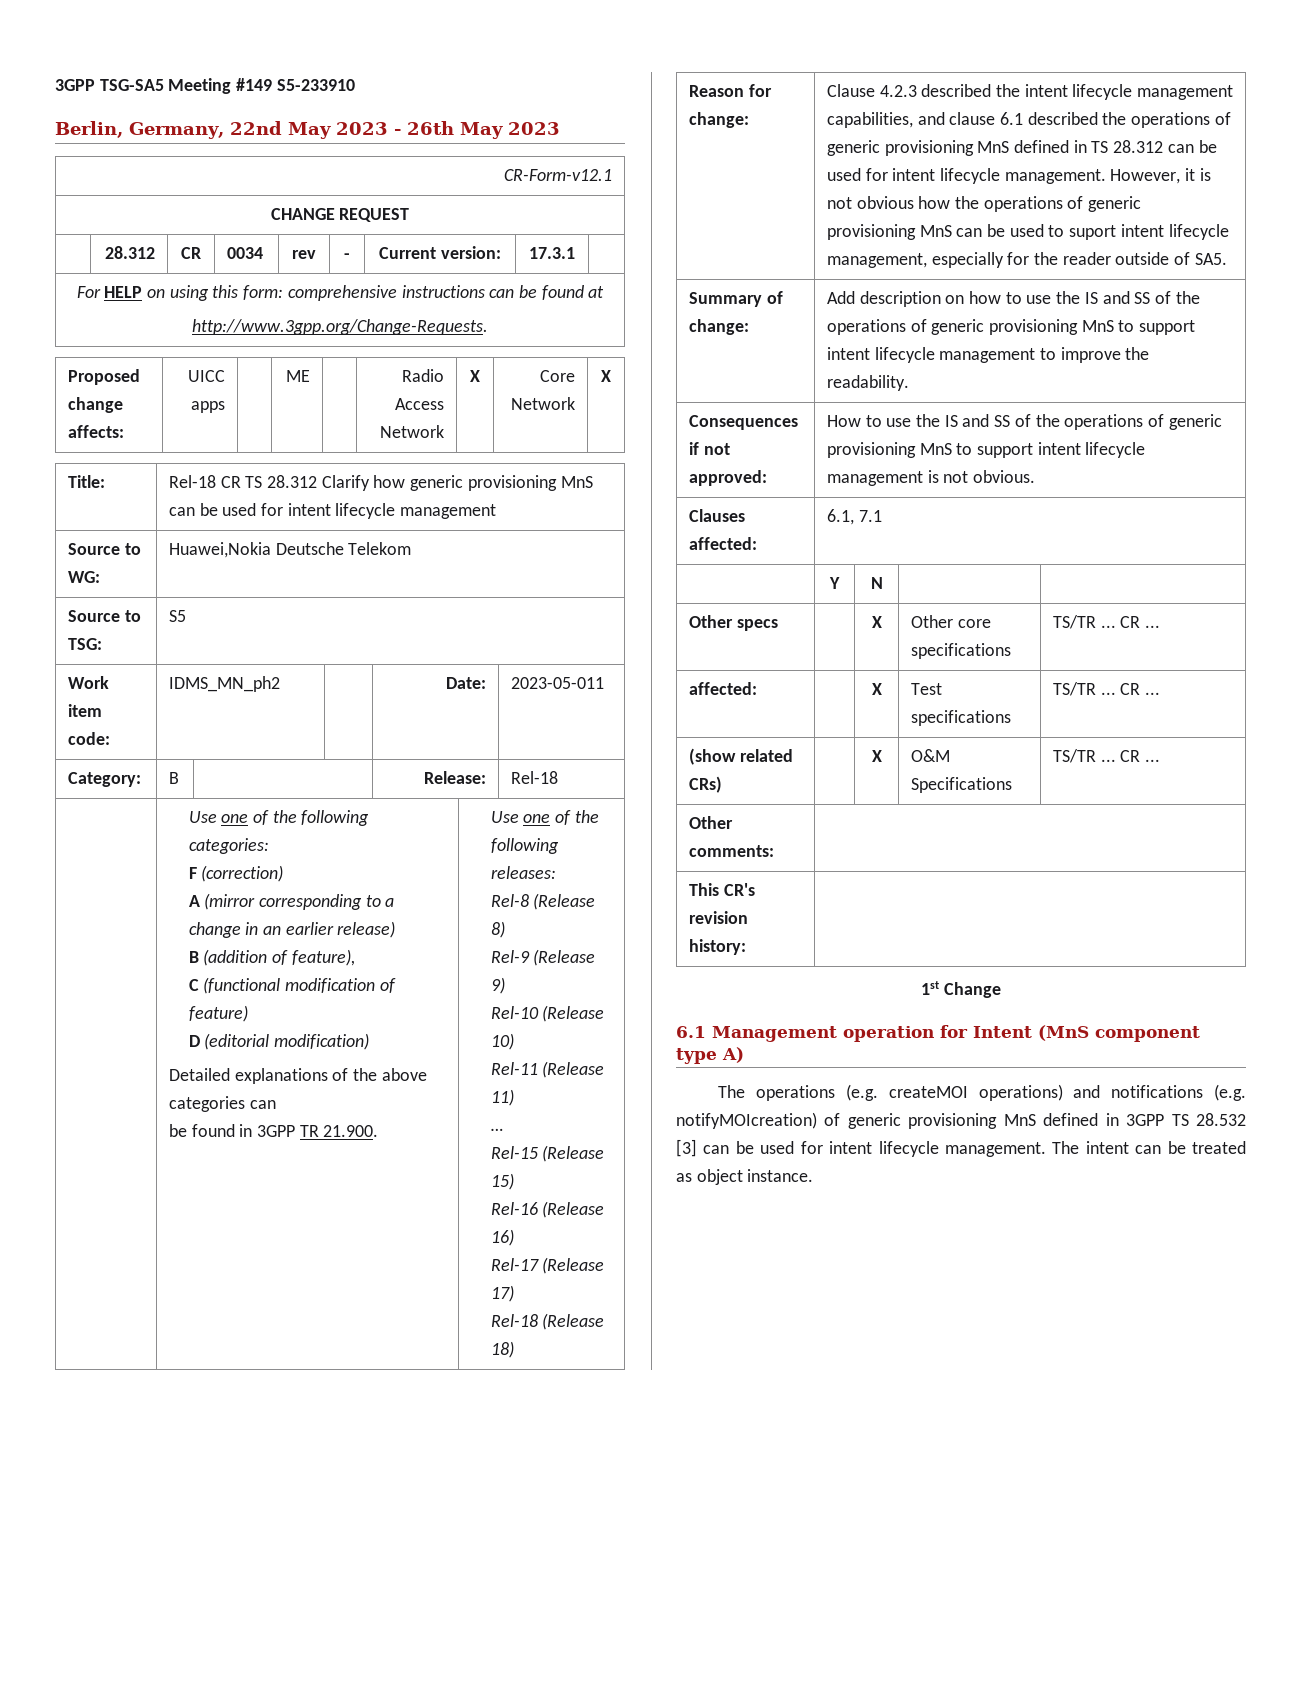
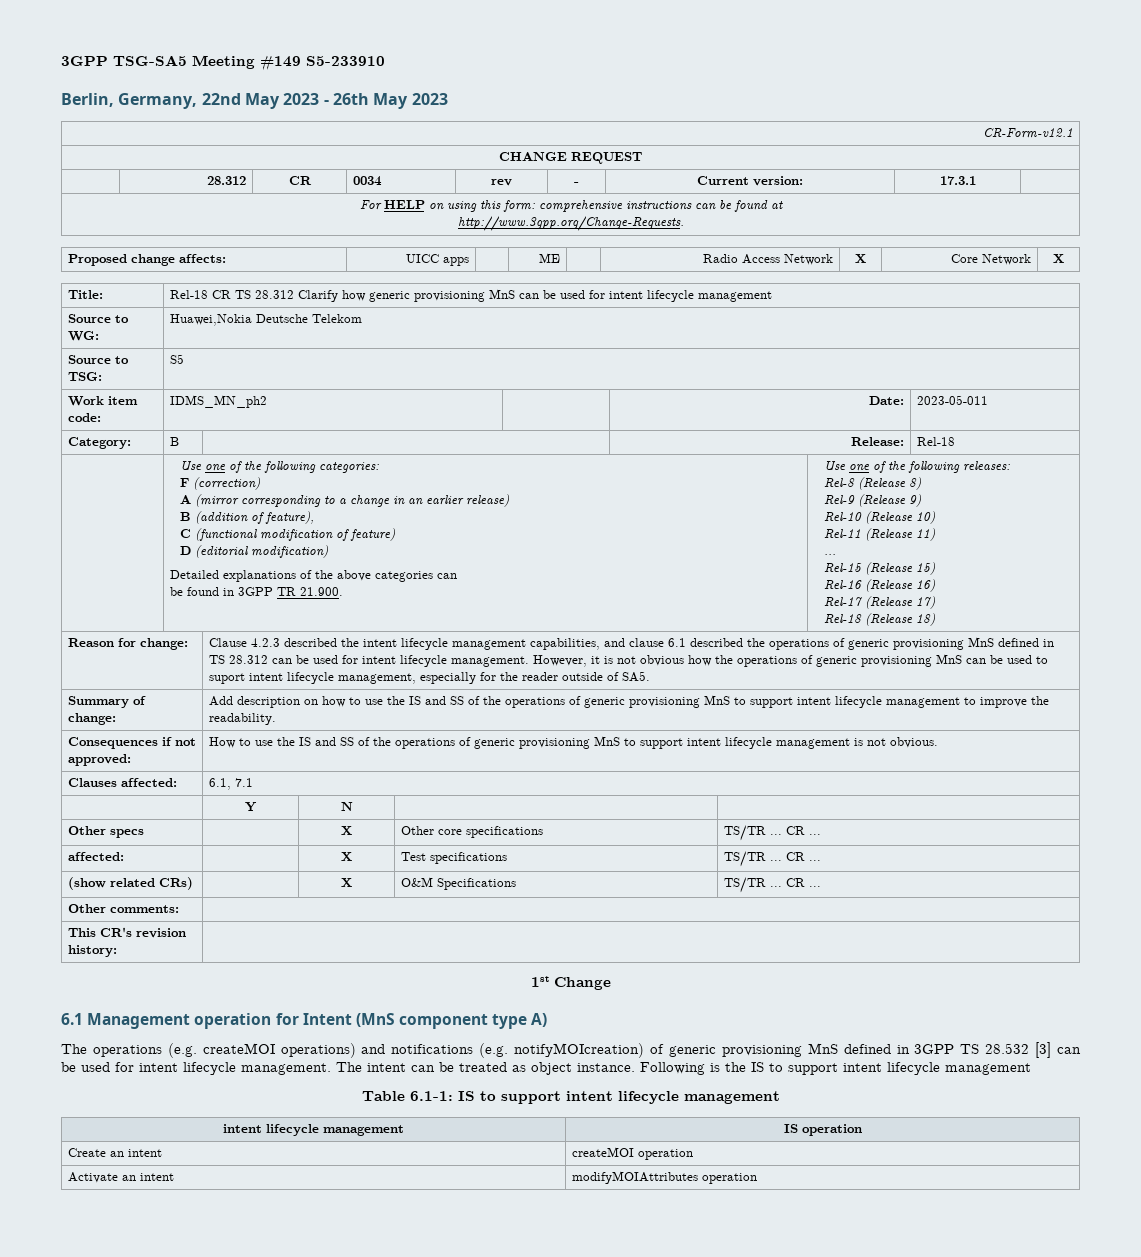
(814, 1175) none -> [640,1062,1031,1075] [361,1091,780,1104] [223,1124,404,1136] [783,1124,862,1136] [67,1148,162,1157] [571,1147,693,1160] [67,1172,174,1183] [571,1171,757,1184] Following is the IS to support intent lifecycle management // Table 6.1-1: IS to support intent lifecycle management // intent lifecycle management | IS operation // Create an intent | createMOI operation // Activate an intent | modifyMOIAttributes operation

